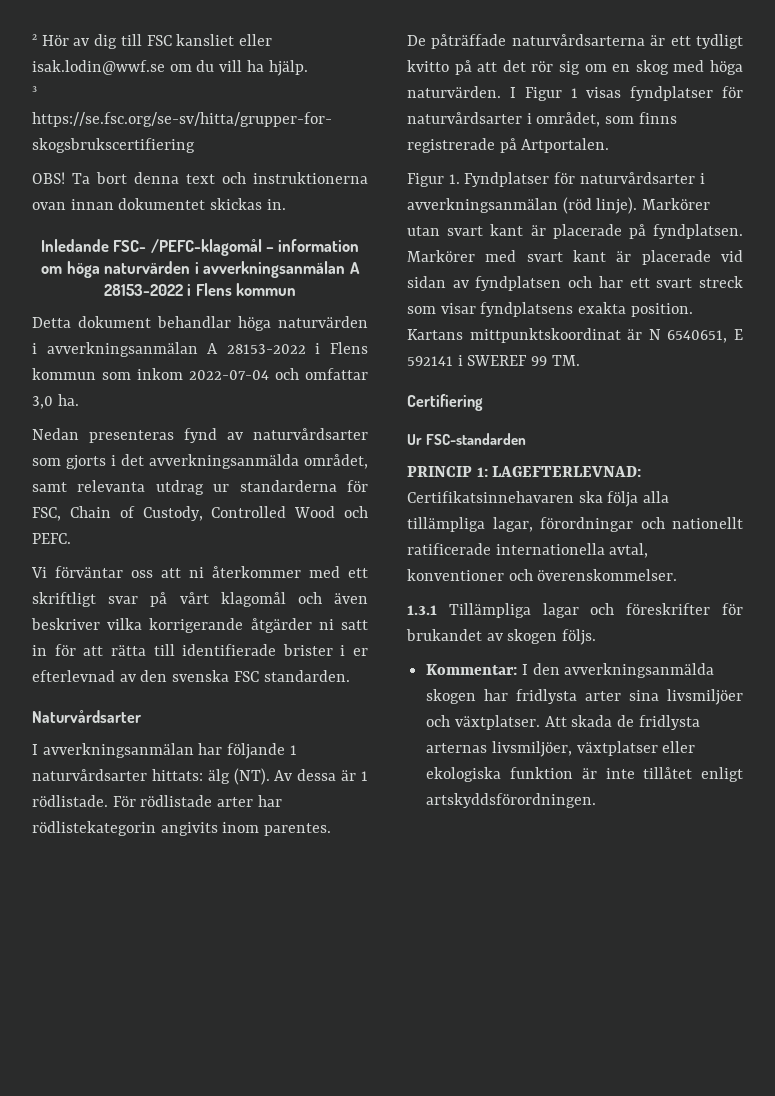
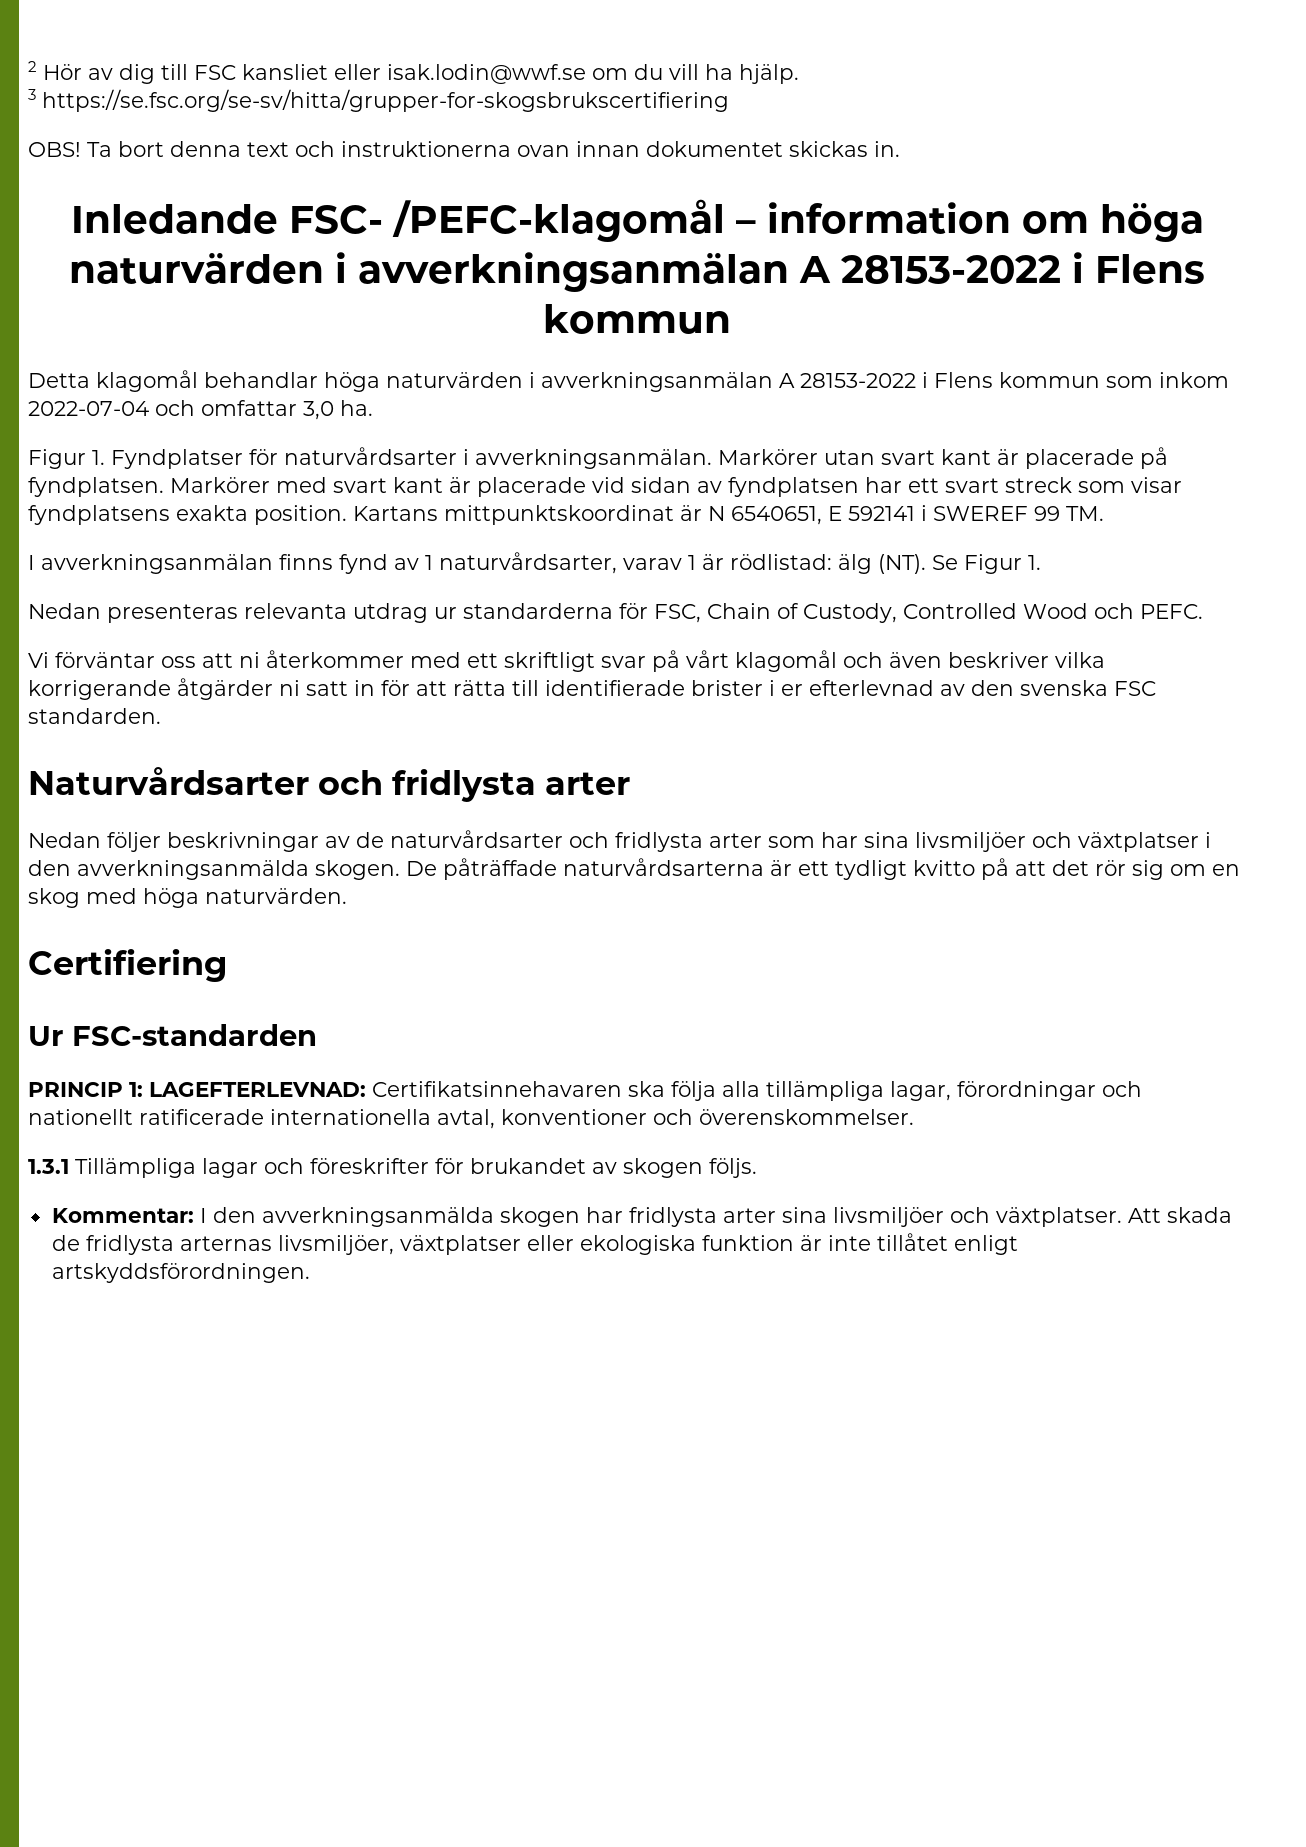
[78,316,151,328] dokument -> [96,370,198,392] klagomål
[32,428,368,443] [32,454,368,470] [32,482,67,492] Nedan presenteras fynd av naturvårdsarter som gjorts i det avverkningsanmälda området, samt -> [28,447,1168,469] [28,477,1182,497] [28,505,1104,525] [28,552,1041,574] [28,603,238,623] Figur 1. Fyndplatser för naturvårdsarter i avverkningsanmälan. Markörer utan svart kant är placerade på fyndplatsen. Markörer med svart kant är placerade vid sidan av fyndplatsen har ett svart streck som visar fyndplatsens exakta position. Kartans mittpunktskoordinat är N 6540651, E 592141 i SWEREF 99 TM. // I avverkningsanmälan finns fynd av 1 naturvårdsarter, varav 1 är rödlistad: älg (NT). Se Figur 1. // Nedan presenteras
[32,743,297,759] [32,768,368,785] [32,795,282,807] [32,821,332,836] // I avverkningsanmälan har följande 1 naturvårdsarter hittats: älg (NT). Av dessa är 1 rödlistade. För rödlistade arter har rödlistekategorin angivits inom parentes. // -> [318,769,631,802] [28,830,1211,852] [28,860,400,880] och fridlysta arter // Nedan följer beskrivningar av de naturvårdsarter och fridlysta arter som har sina livsmiljöer och växtplatser i den avverkningsanmälda skogen.
[509,86,743,101] [407,112,677,127] [407,138,610,153] [407,172,705,187] [407,197,711,214] [407,224,743,239] [407,250,743,265] [407,276,743,291] [407,302,693,317] [407,328,743,343] [407,355,580,366] I Figur 1 visas fyndplatser för naturvårdsarter i området, som finns registrerade på Artportalen. // Figur 1. Fyndplatser för naturvårdsarter i avverkningsanmälan (röd linje). Markörer utan svart kant är placerade på fyndplatsen. Markörer med svart kant är placerade vid sidan av fyndplatsen och har ett svart streck som visar fyndplatsens exakta position. Kartans mittpunktskoordinat är N 6540651, E 592141 i SWEREF 99 TM. -> (347, 896) none

